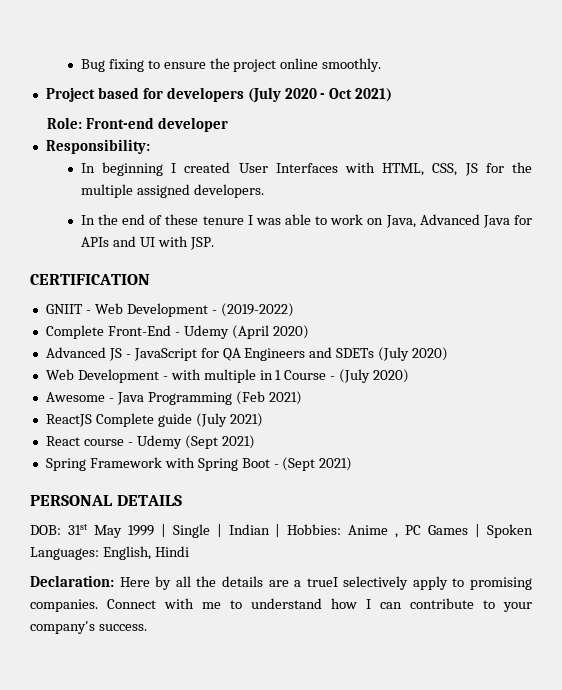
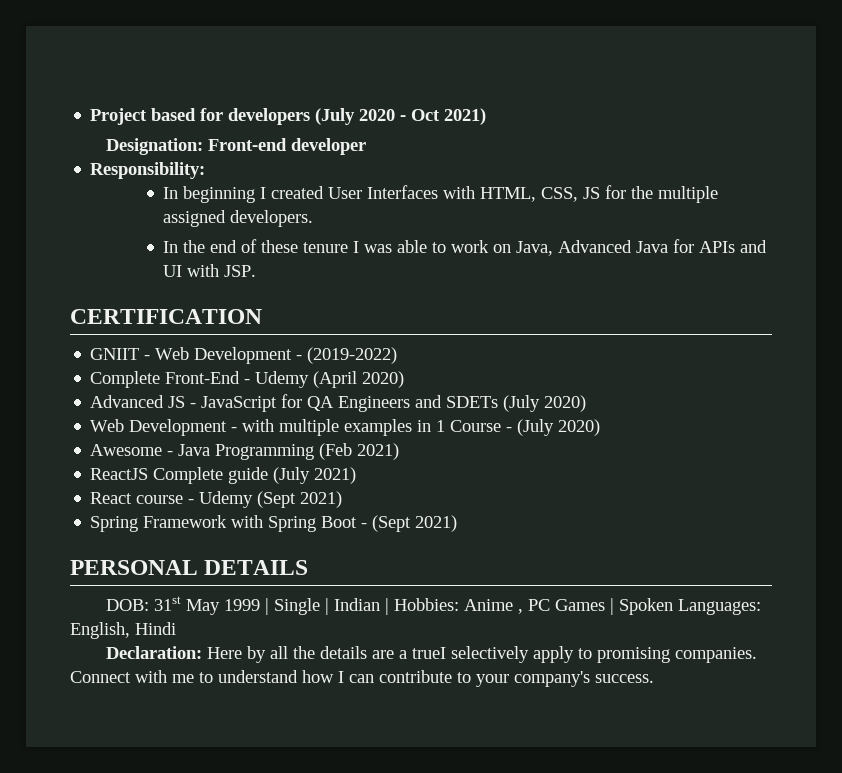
[80,58,382,72] Bug fixing to ensure the project online smoothly. // -> (90, 116) none
[47,117,83,129] Role: -> [106,138,204,155] Designation:
(256, 376) none -> [344,419,413,436] examples

